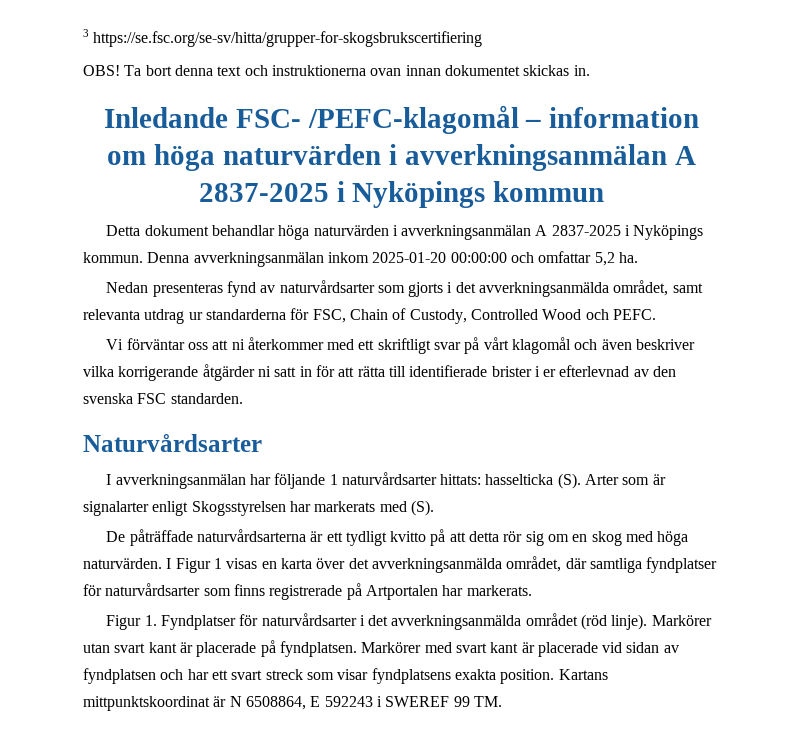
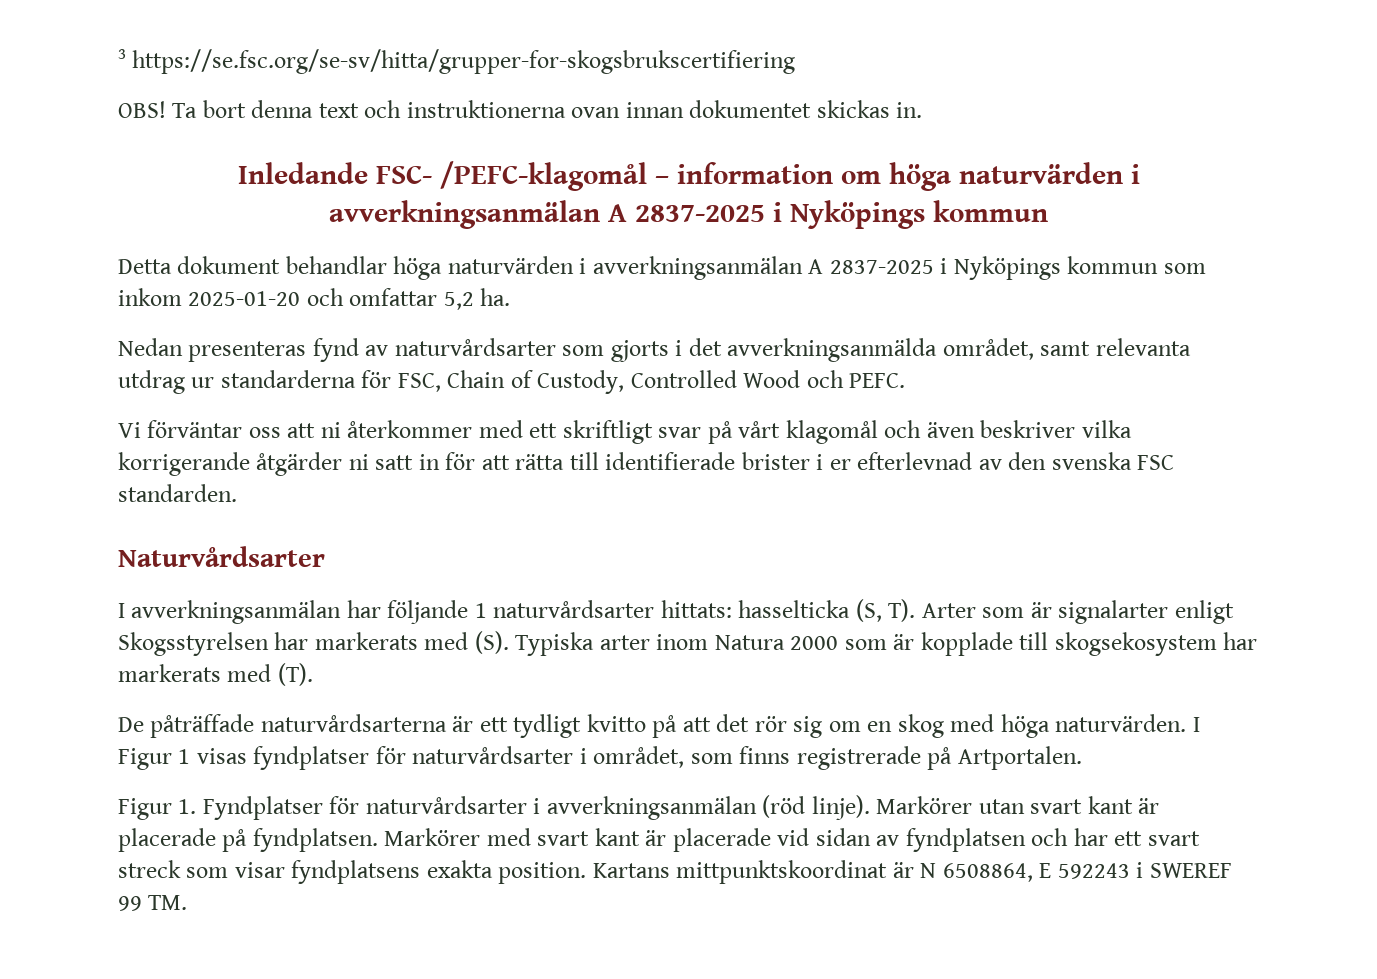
[83,252,324,267] kommun. Denna avverkningsanmälan -> [1067,256,1206,274] kommun som
[450,252,507,263] 00:00:00 -> (301, 298) none
[557,473,581,489] (S). -> [855,599,916,622] (S, T).
(434, 508) none -> [515,632,1258,656] [118,663,313,686] Typiska arter inom Natura 2000 som är kopplade till skogsekosystem har markerats med (T).
[469,531,500,542] detta -> [716,714,750,732] det
[261,556,642,573] en karta över det avverkningsanmälda området, där samtliga -> (247, 756) none
(201, 589) none -> [579,746,685,768] i området,
[365,585,532,600] Artportalen har markerats. -> [957,746,1082,770] Artportalen.
[368,613,578,630] det avverkningsanmälda området -> [546,796,757,820] avverkningsanmälan

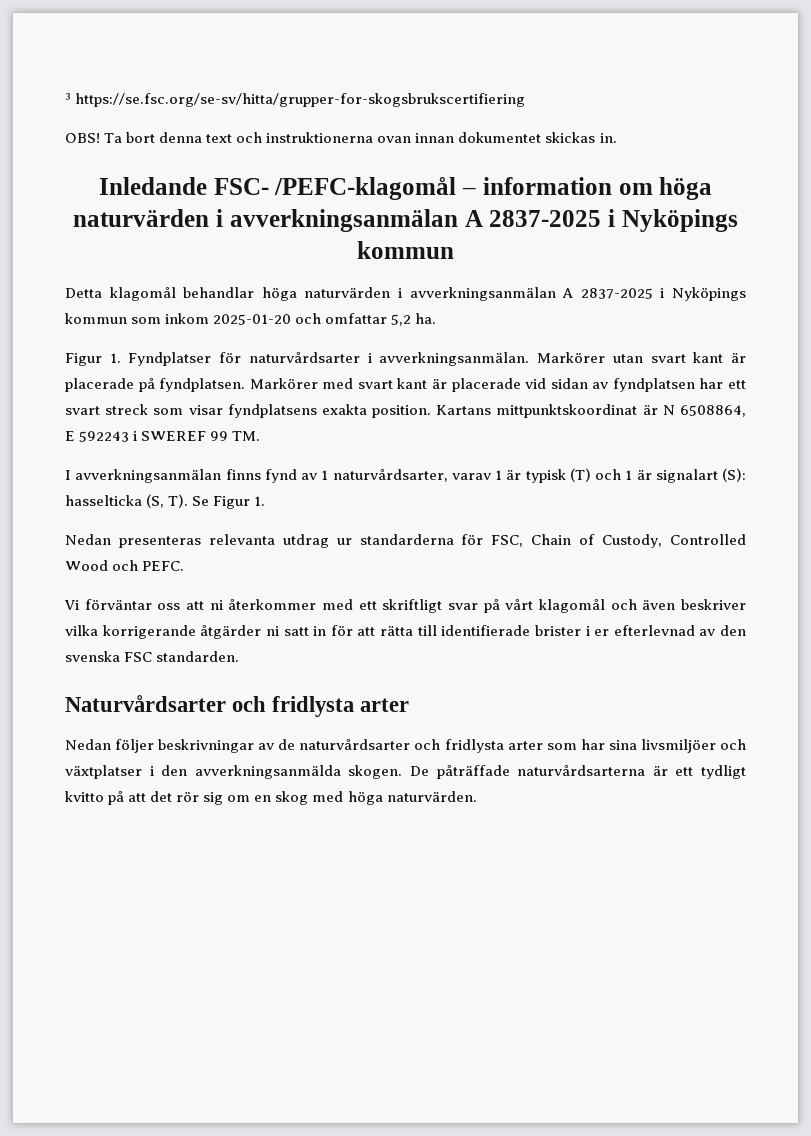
[177,256,281,274] dokument -> [109,287,176,301] klagomål
[118,338,1091,362] Nedan presenteras fynd av naturvårdsarter som gjorts i det avverkningsanmälda området, samt -> [65,352,747,366] [65,378,746,392] [65,404,747,418] [65,431,261,442] [65,468,746,483] [65,494,266,509] [65,534,201,548] Figur 1. Fyndplatser för naturvårdsarter i avverkningsanmälan. Markörer utan svart kant är placerade på fyndplatsen. Markörer med svart kant är placerade vid sidan av fyndplatsen har ett svart streck som visar fyndplatsens exakta position. Kartans mittpunktskoordinat är N 6508864, E 592243 i SWEREF 99 TM. // I avverkningsanmälan finns fynd av 1 naturvårdsarter, varav 1 är typisk (T) och 1 är signalart (S): hasselticka (S, T). Se Figur 1. // Nedan presenteras
[118,599,1234,624] [118,631,1258,656] [118,663,313,686] // I avverkningsanmälan har följande 1 naturvårdsarter hittats: hasselticka (S, T). Arter som är signalarter enligt Skogsstyrelsen har markerats med (S). Typiska arter inom Natura 2000 som är kopplade till skogsekosystem har markerats med (T). // -> [232,696,410,717] [65,739,747,753] [65,765,403,779] och fridlysta arter // Nedan följer beskrivningar av de naturvårdsarter och fridlysta arter som har sina livsmiljöer och växtplatser i den avverkningsanmälda skogen.
[1192,717,1200,732] [118,746,1082,770] [118,795,1160,820] [118,828,1200,852] [118,860,1232,884] [118,895,188,911] I Figur 1 visas fyndplatser för naturvårdsarter i området, som finns registrerade på Artportalen. // Figur 1. Fyndplatser för naturvårdsarter i avverkningsanmälan (röd linje). Markörer utan svart kant är placerade på fyndplatsen. Markörer med svart kant är placerade vid sidan av fyndplatsen och har ett svart streck som visar fyndplatsens exakta position. Kartans mittpunktskoordinat är N 6508864, E 592243 i SWEREF 99 TM. -> (477, 796) none

